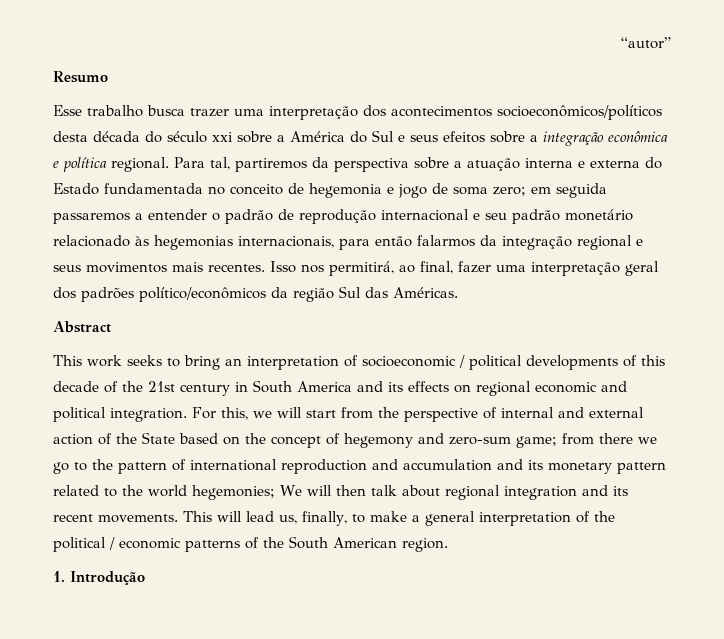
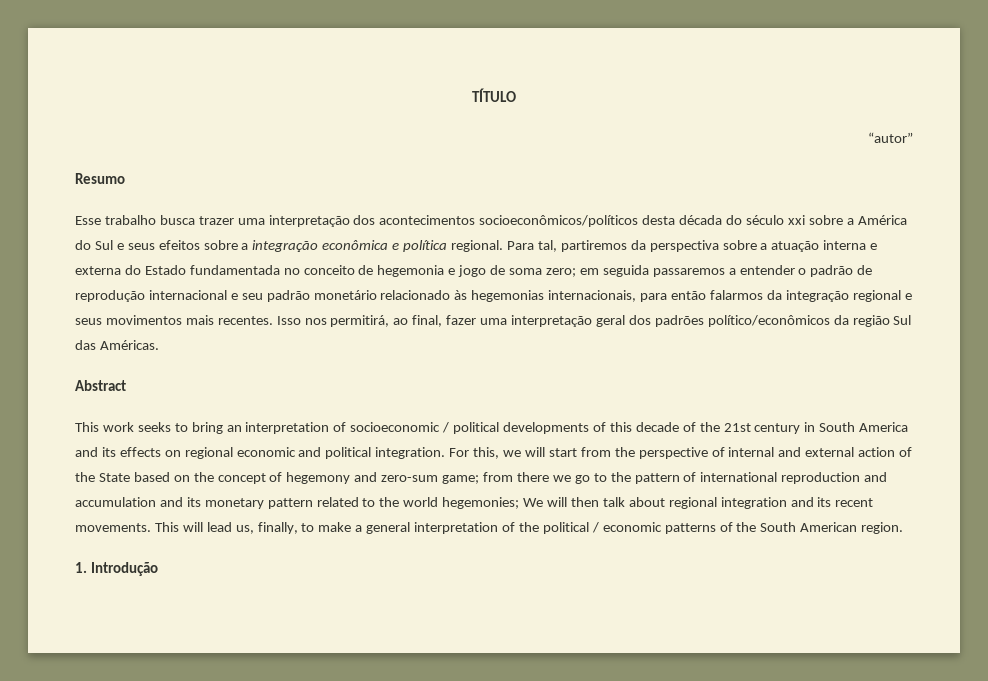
(621, 43) none -> [472,88,516,102] TÍTULO //

